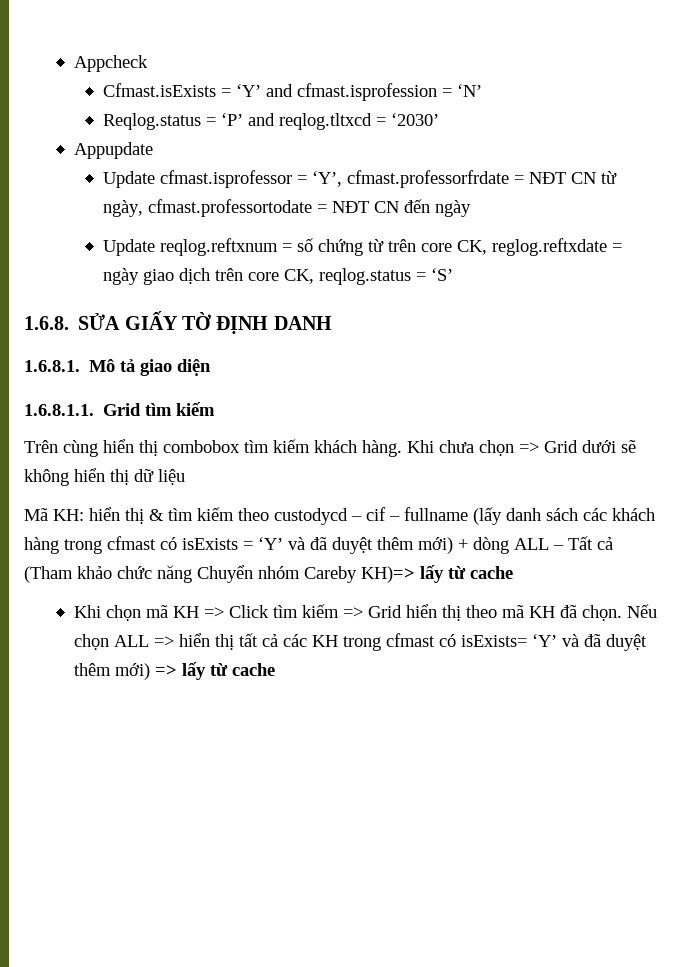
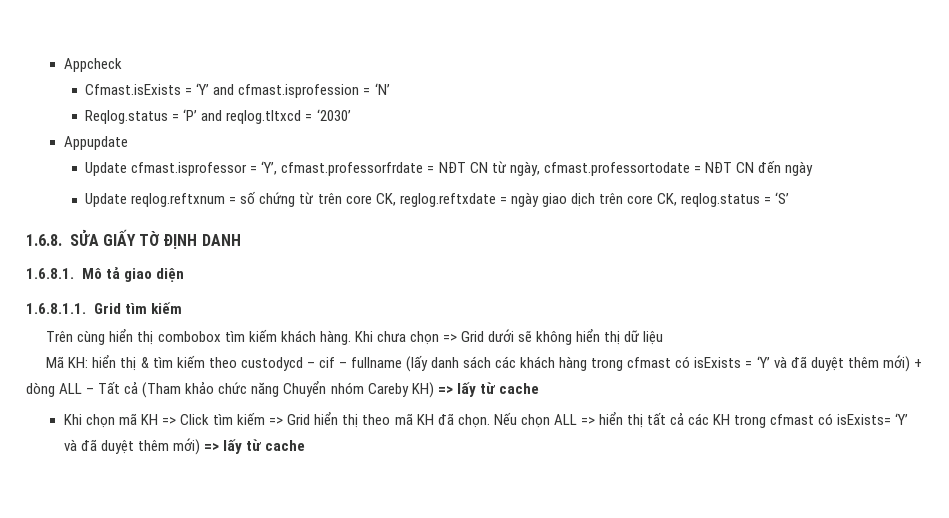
[361,566,415,583] KH)=> -> [411,382,453,398] KH) =>

